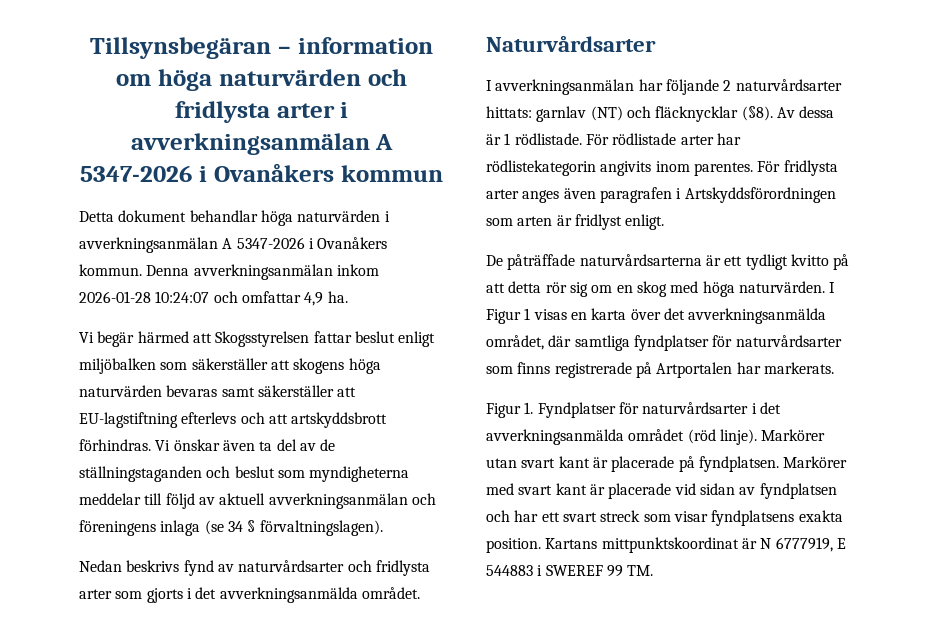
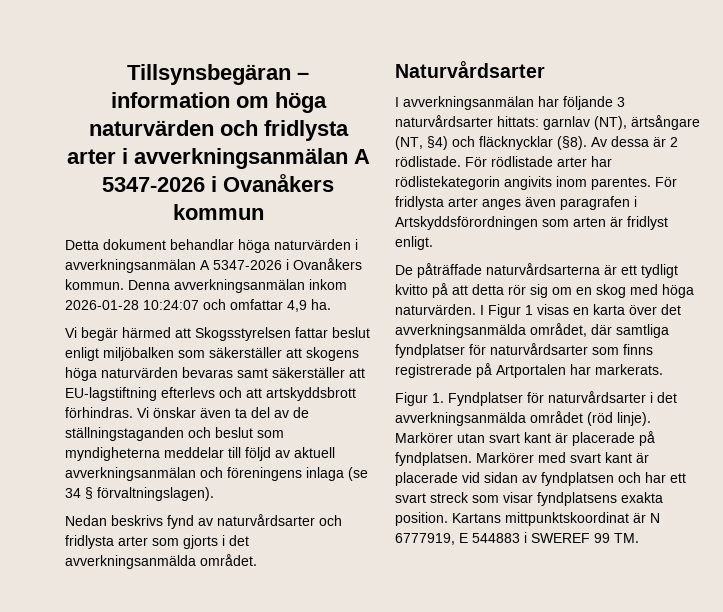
[723,80,732,91] 2 -> [617,97,625,107] 3
[590,106,623,121] (NT) -> [594,115,700,130] [395,136,448,150] (NT), ärtsångare (NT, §4)
[504,133,511,145] 1 -> [670,137,678,147] 2

